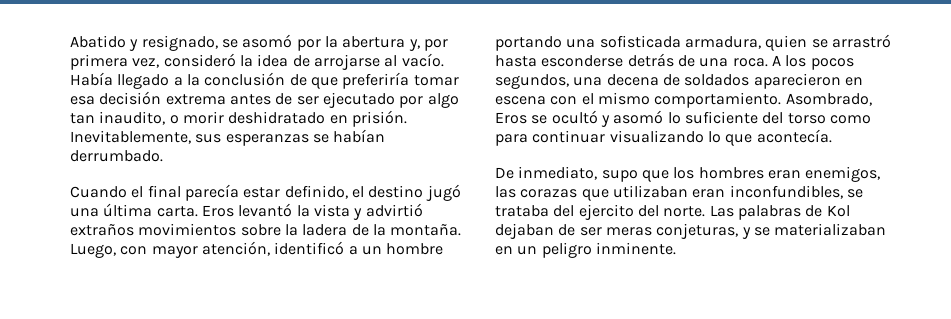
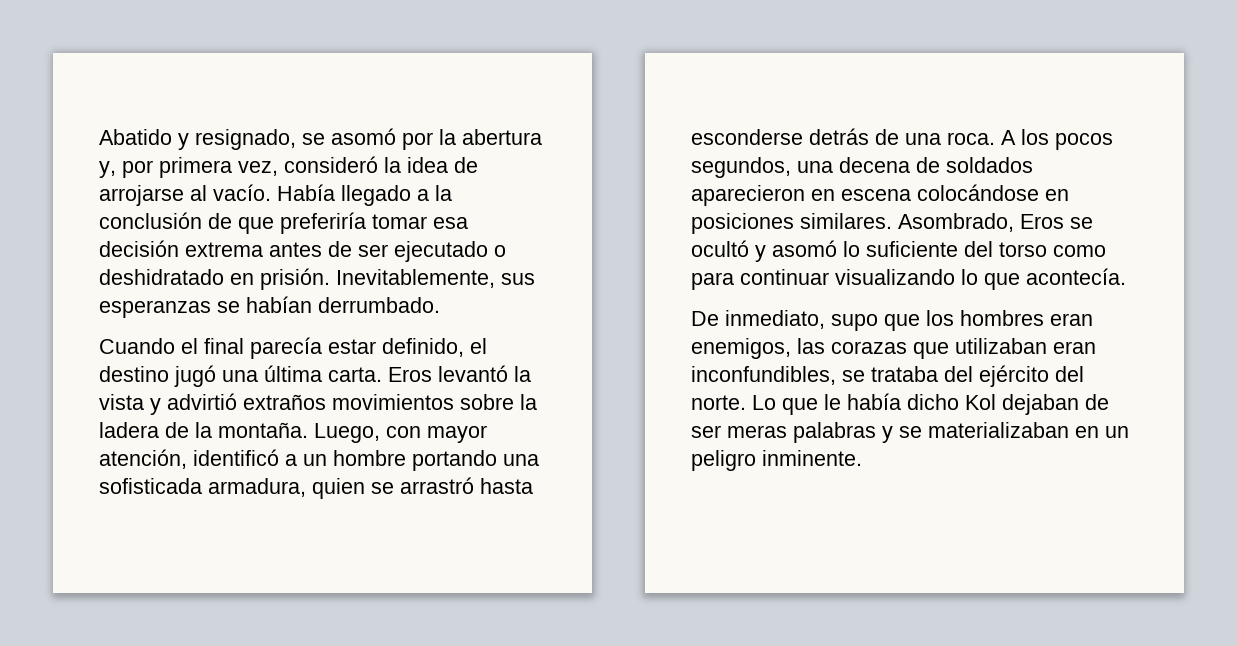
[399,93,459,108] [70,111,224,125] por algo tan inaudito, o morir -> [494,245,506,257] o
[550,92,782,108] con el mismo comportamiento. -> [917,184,1069,201] [691,213,892,234] colocándose en posiciones similares.
[578,204,634,220] ejercito -> [979,365,1049,387] ejército
[709,205,823,220] Las palabras de -> [752,393,959,415] Lo que le había dicho
[656,223,739,239] conjeturas, -> [793,422,876,443] palabras

